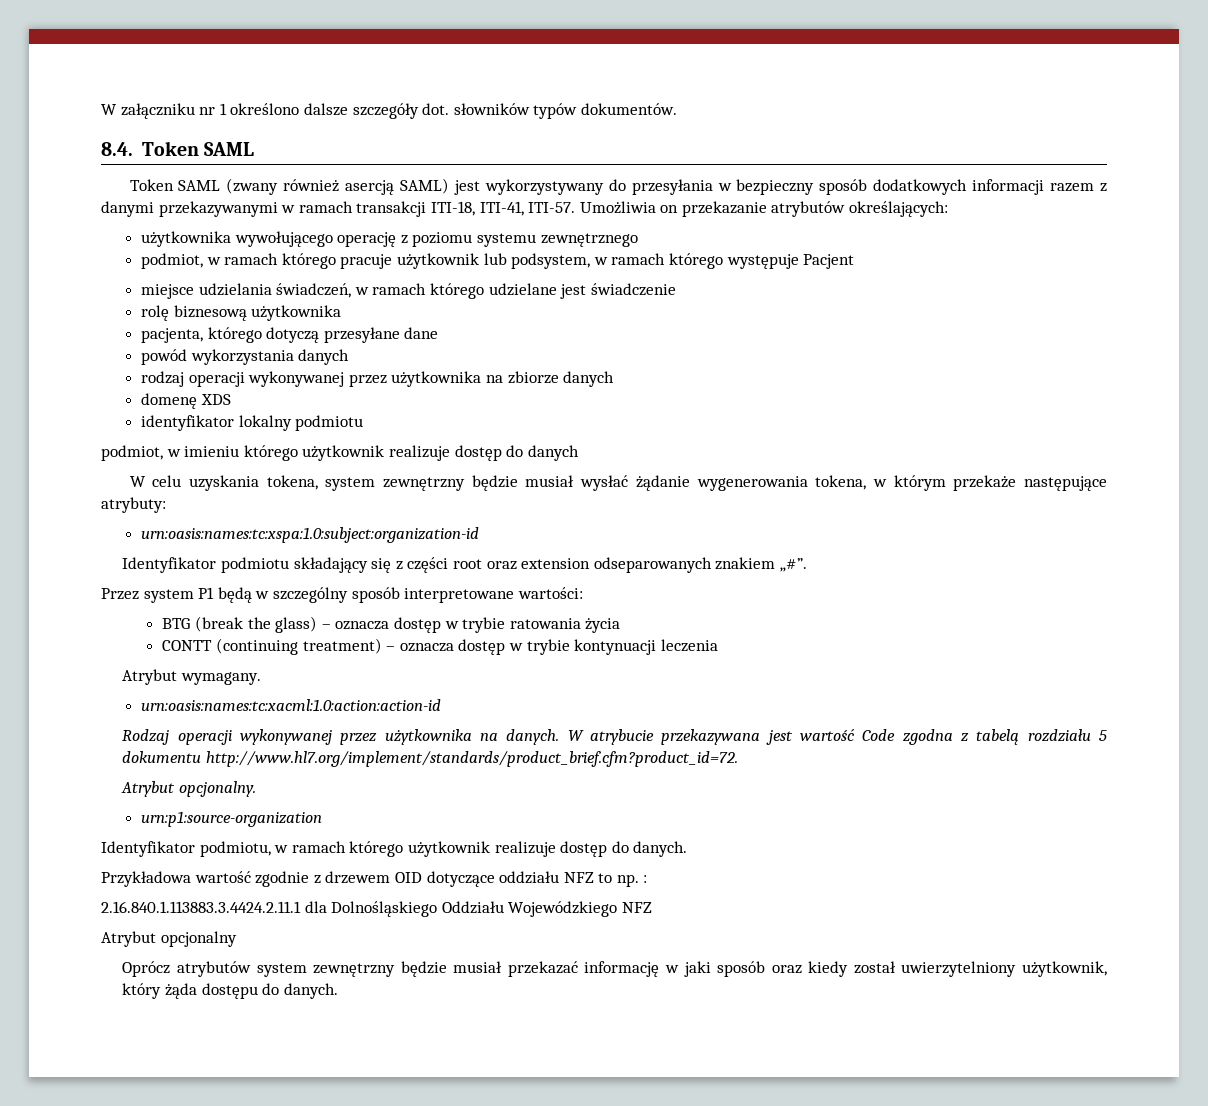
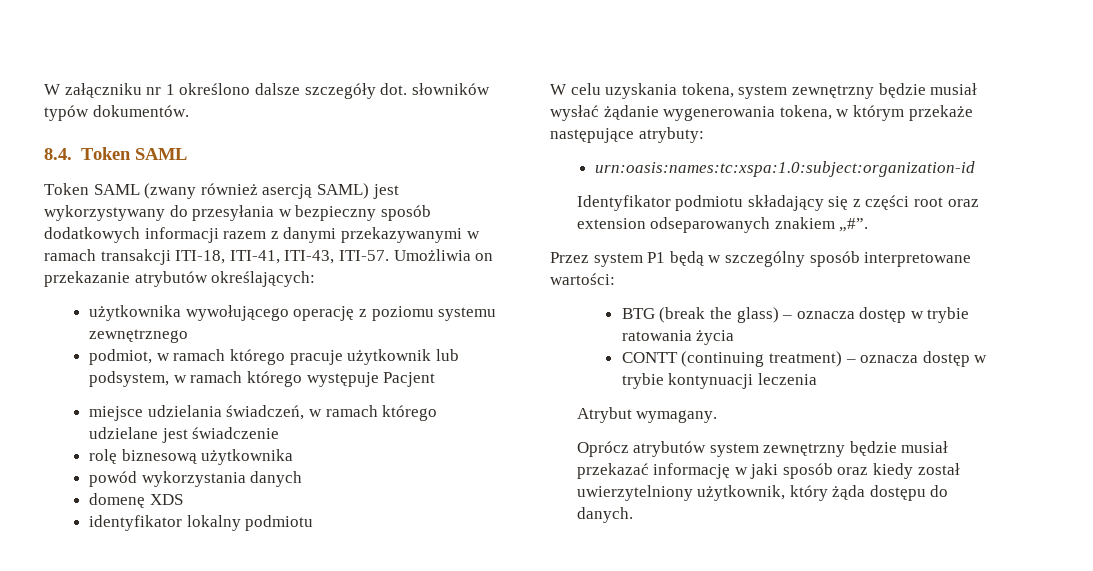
(524, 208) none -> [284,250,335,264] ITI-43,
[141,327,439,343] [141,349,350,365] [141,371,559,387] pacjenta, którego dotyczą przesyłane dane // powód wykorzystania danych // rodzaj operacji wykonywanej przez użytkownika na zbiorze -> [89,471,246,487] powód wykorzystania
[101,445,579,461] // podmiot, w imieniu którego użytkownik realizuje dostęp do danych -> (314, 523) none
[141,699,442,711] [122,729,1107,745] [122,751,738,767] [121,781,256,797] [141,811,323,827] [101,841,688,857] [101,871,648,887] [101,901,652,917] [101,931,237,947] // urn:oasis:names:tc:xacml:1.0:action:action-id // Rodzaj operacji wykonywanej przez użytkownika na danych. W atrybucie przekazywana jest wartość Code zgodna z tabelą rozdziału 5 dokumentu http://www.hl7.org/implement/standards/product_brief.cfm?product_id=72. // Atrybut opcjonalny. // urn:p1:source-organization // Identyfikator podmiotu, w ramach którego użytkownik realizuje dostęp do danych. // Przykładowa wartość zgodnie z drzewem OID dotyczące oddziału NFZ to np. : // 2.16.840.1.113883.3.4424.2.11.1 dla Dolnośląskiego Oddziału Wojewódzkiego NFZ // Atrybut opcjonalny -> (718, 416) none

